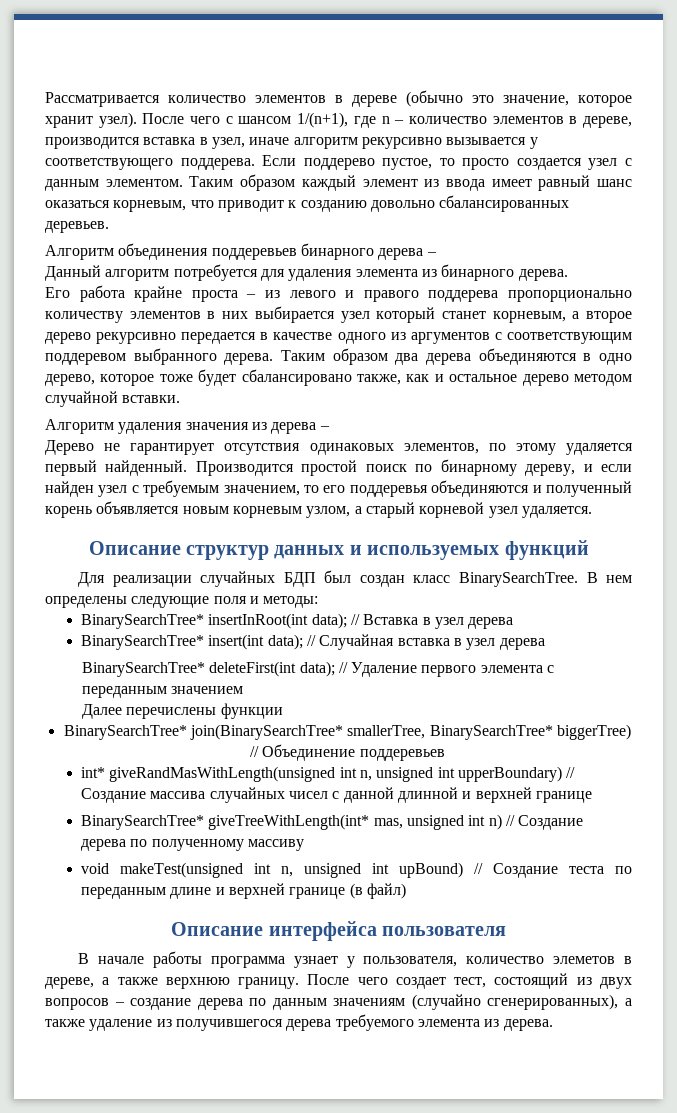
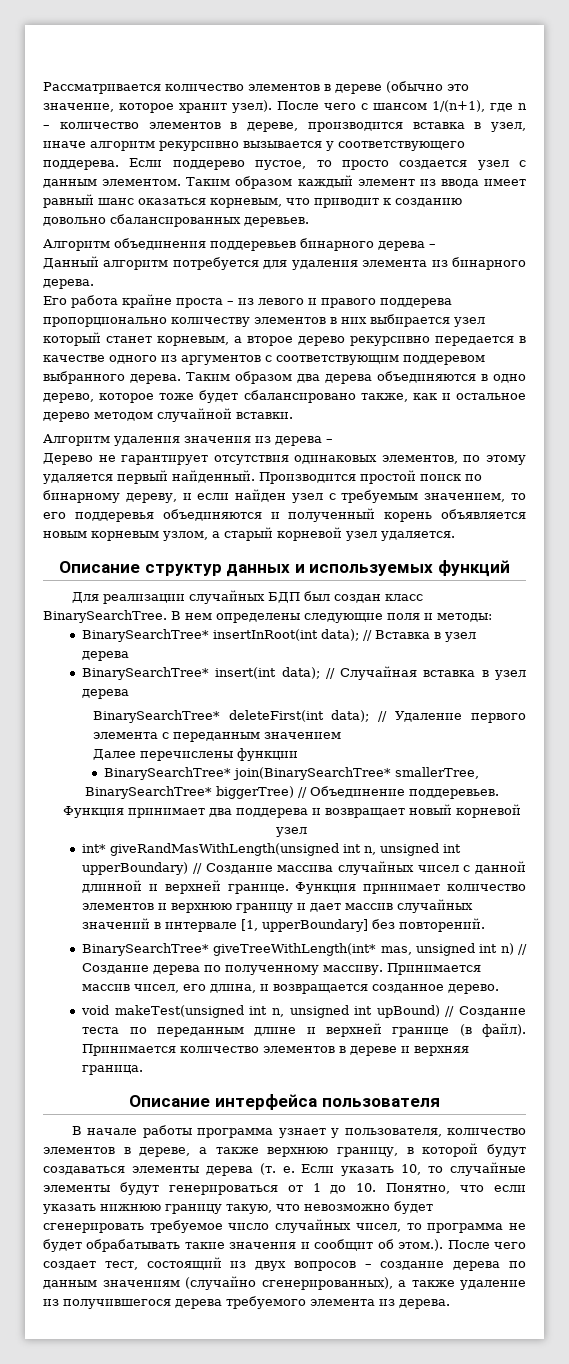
[359,749,445,761] поддеревьев -> [408,789,499,799] [62,804,521,818] [276,827,308,837] поддеревьев. Функция принимает два поддерева и возвращает новый корневой узел
[535,791,592,803] границе -> [227,882,526,894] [82,899,474,913] [82,918,486,932] границе. Функция принимает количество элементов и верхнюю границу и дает массив случайных значений в интервале [1, upperBoundary] без повторений.
[247,839,304,851] массиву -> [323,963,482,975] [82,984,500,994] массиву. Принимается массив чисел, его длина, и возвращается созданное дерево.
[366,883,406,899] файл) -> [481,1023,526,1037] [82,1044,470,1056] [82,1065,144,1075] файл). Принимается количество элементов в дереве и верхняя граница.
[553,956,616,964] элеметов -> [43,1147,115,1154] элементов
[238,977,300,989] границу. -> [337,1143,526,1157] [43,1162,527,1176] [43,1182,527,1195] [43,1201,433,1214] [43,1219,526,1233] [43,1239,444,1252] границу, в которой будут создаваться элементы дерева (т. е. Если указать 10, то случайные элементы будут генерироваться от 1 до 10. Понятно, что если указать нижнюю границу такую, что невозможно будет сгенерировать требуемое число случайных чисел, то программа не будет обрабатывать такие значения и сообщит об этом.).

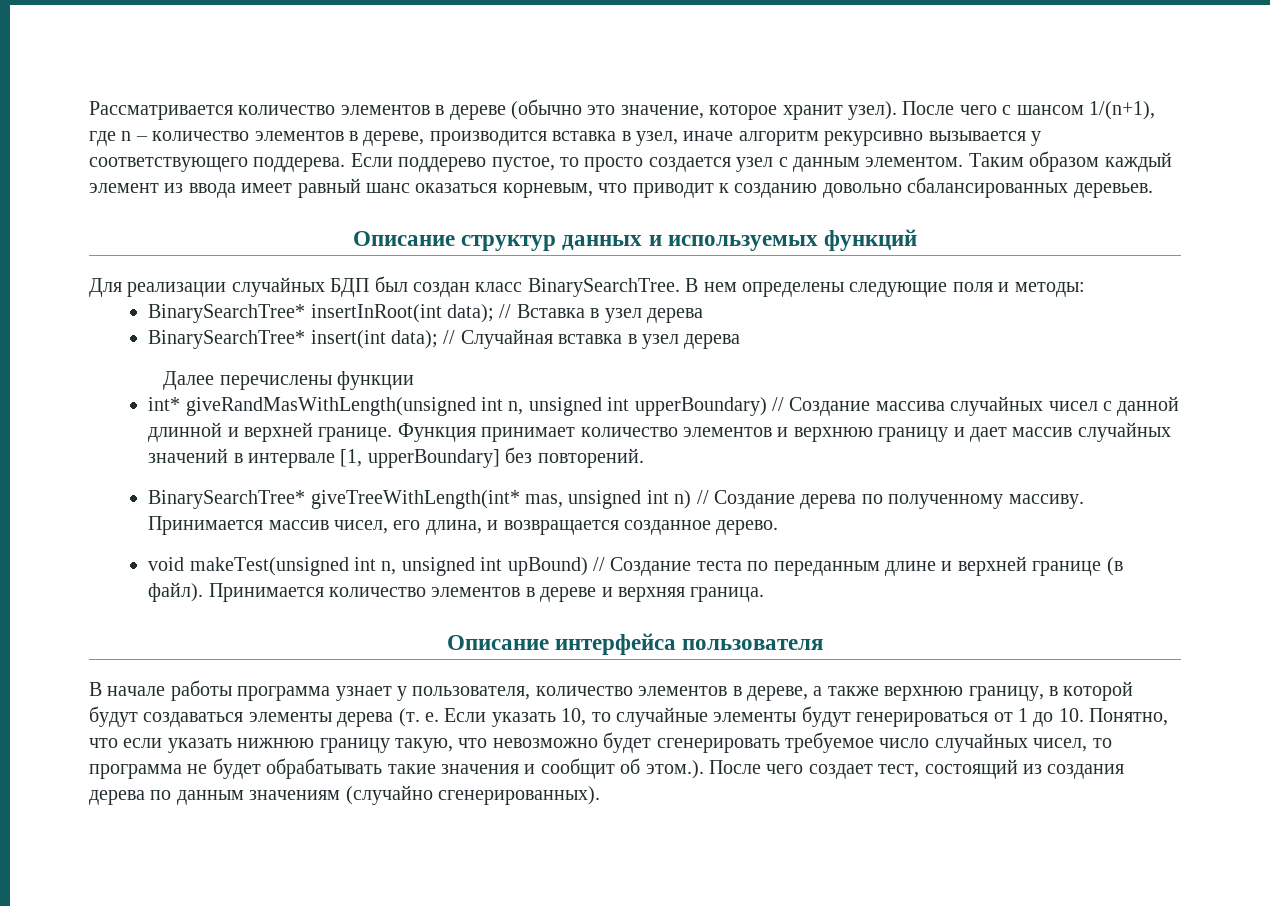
[43,238,436,251] [43,256,526,270] [43,279,94,289] [43,294,452,308] [43,314,485,327] [43,332,526,346] [43,355,485,365] [43,371,526,384] [43,390,526,403] [43,408,293,422] [43,434,333,446] [43,453,526,465] [43,470,482,484] [43,489,526,503] [43,508,526,522] [43,527,455,541] // Алгоритм объединения поддеревьев бинарного дерева – // Данный алгоритм потребуется для удаления элемента из бинарного дерева. // Его работа крайне проста – из левого и правого поддерева пропорционально количеству элементов в них выбирается узел который станет корневым, а второе дерево рекурсивно передается в качестве одного из аргументов с соответствующим поддеревом выбранного дерева. Таким образом два дерева объединяются в одно дерево, которое тоже будет сбалансировано также, как и остальное дерево методом случайной вставки. // Алгоритм удаления значения из дерева – // Дерево не гарантирует отсутствия одинаковых элементов, по этому удаляется первый найденный. Производится простой поиск по бинарному дереву, и если найден узел с требуемым значением, то его поддеревья объединяются и полученный корень объявляется новым корневым узлом, а старый корневой узел удаляется. -> (1153, 190) none
[92,710,526,723] [92,732,341,742] [92,748,298,761] [104,767,480,780] [84,786,499,799] [62,804,521,818] [276,827,308,837] BinarySearchTree* deleteFirst(int data); // Удаление первого элемента с переданным значением // Далее перечислены функции // BinarySearchTree* join(BinarySearchTree* smallerTree, BinarySearchTree* biggerTree) // Объединение поддеревьев. Функция принимает два поддерева и возвращает новый корневой узел -> [163,371,415,390] Далее перечислены функции
[255,1261,445,1271] двух вопросов – создание -> [1047,764,1125,779] создания
[261,1277,526,1290] [43,1296,450,1309] сгенерированных), а также удаление из получившегося дерева требуемого элемента из дерева. -> [438,786,600,805] сгенерированных).

